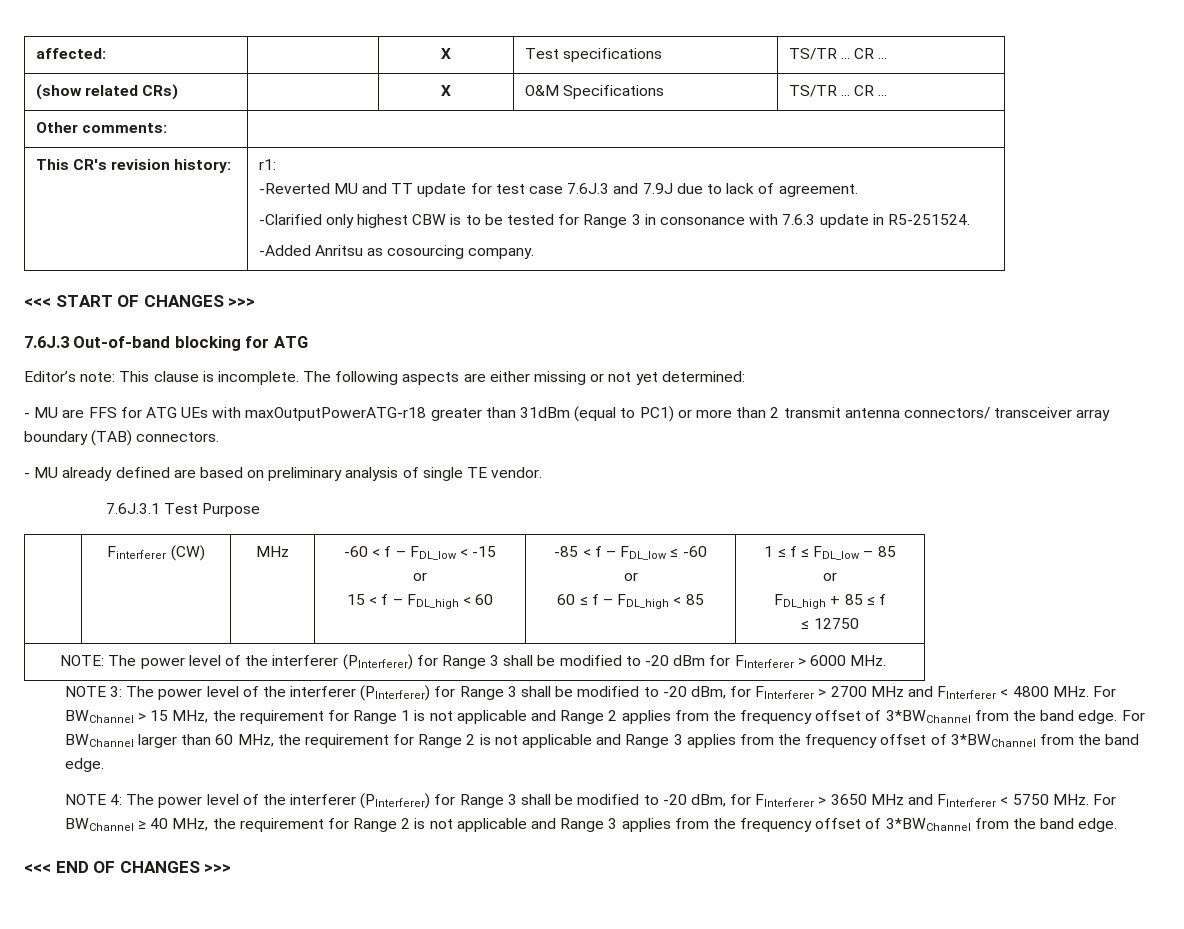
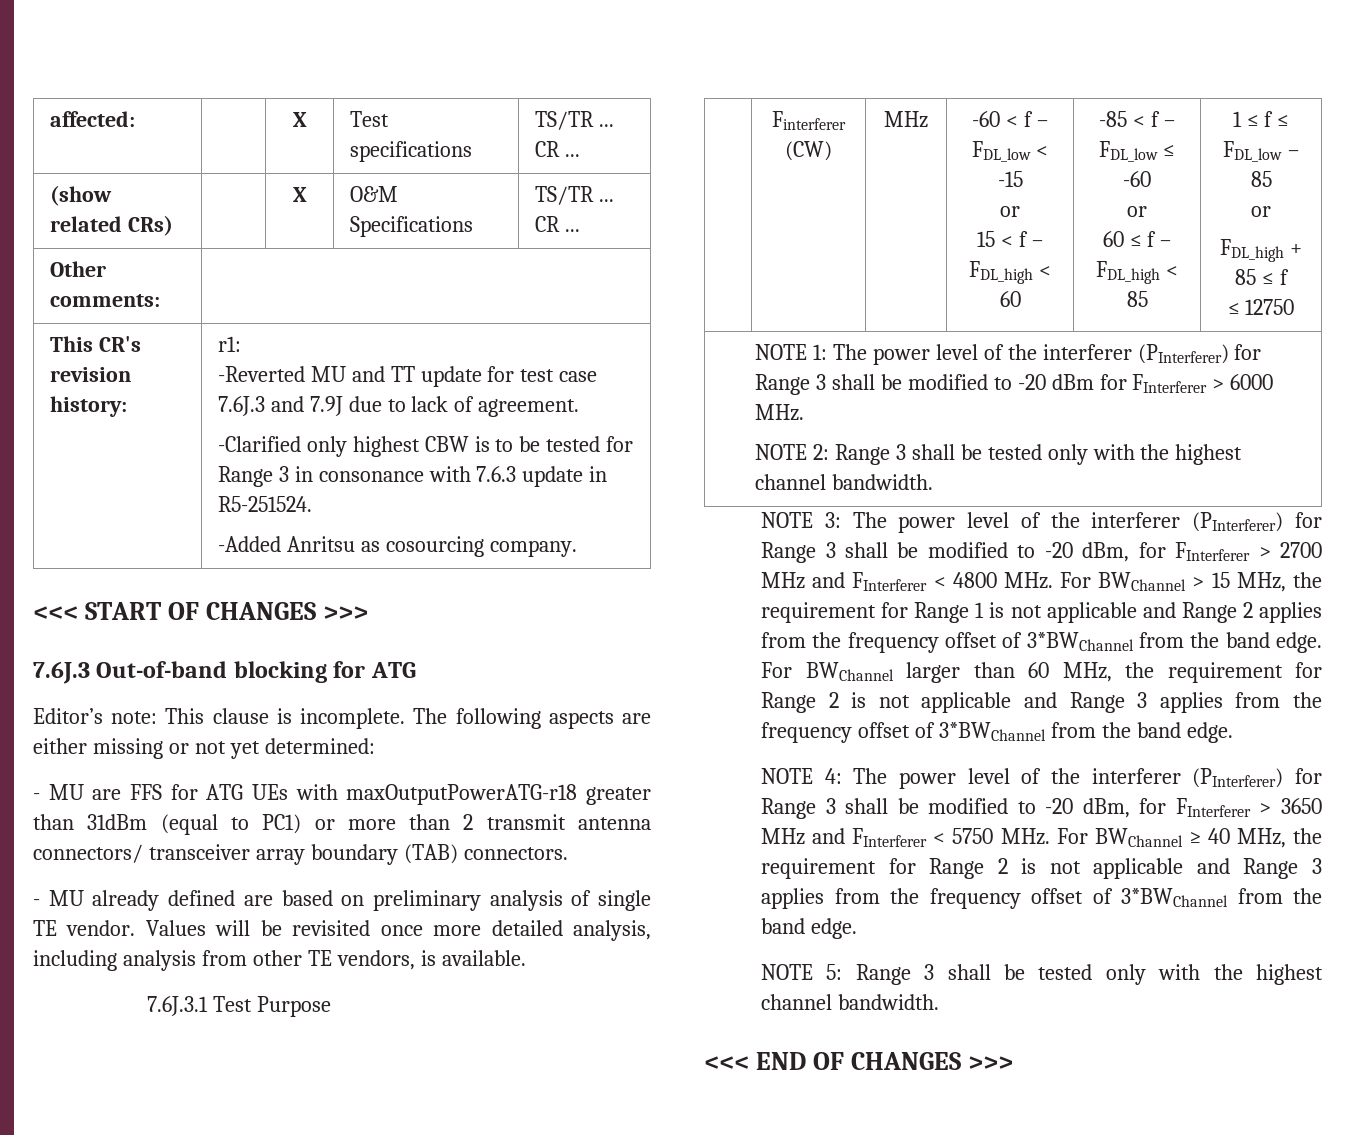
(543, 472) none -> [145,920,651,941] [33,950,526,971] Values will be revisited once more detailed analysis, including analysis from other TE vendors, is available.
[60,655,105,666] NOTE: -> [755,344,827,360] NOTE 1:
(887, 660) none -> [755,444,1243,465] [755,474,933,490] // NOTE 2: Range 3 shall be tested only with the highest channel bandwidth.
(1118, 825) none -> [761,964,1323,985] [761,994,940,1010] // NOTE 5: Range 3 shall be tested only with the highest channel bandwidth.

